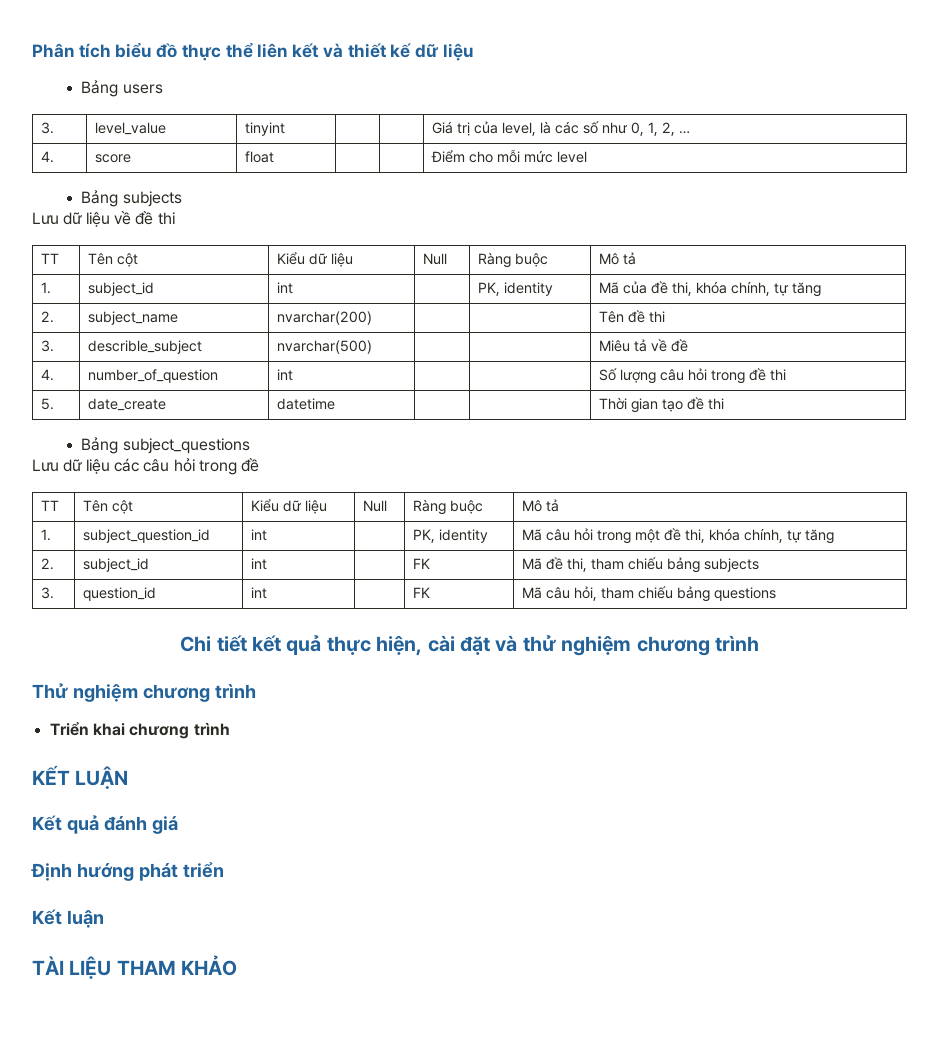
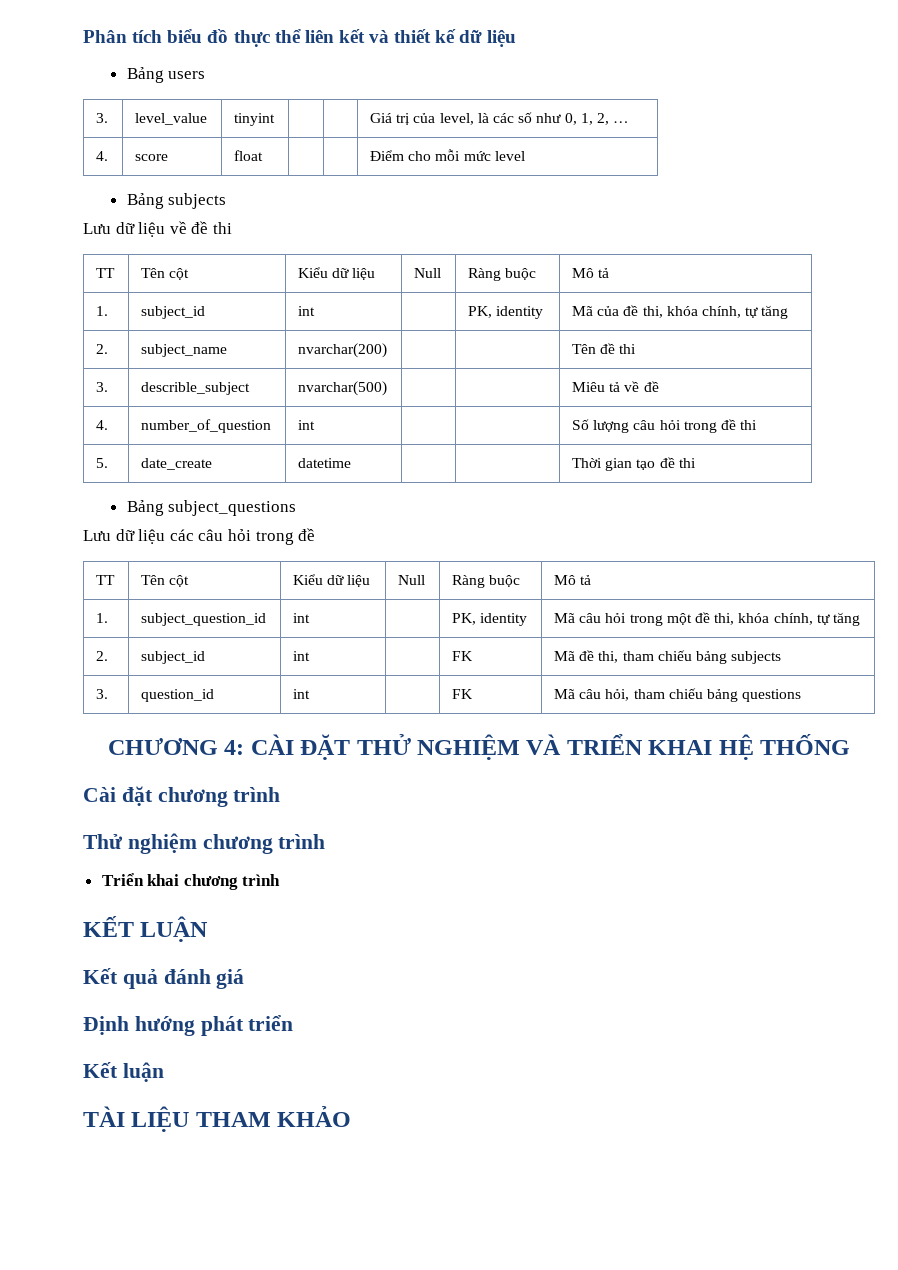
[180,635,632,656] Chi tiết kết quả thực hiện, cài đặt và thử nghiệm -> [107,734,851,760] [83,786,153,806] CHƯƠNG 4: CÀI ĐẶT THỬ NGHIỆM VÀ TRIỂN KHAI HỆ THỐNG // Cài đặt

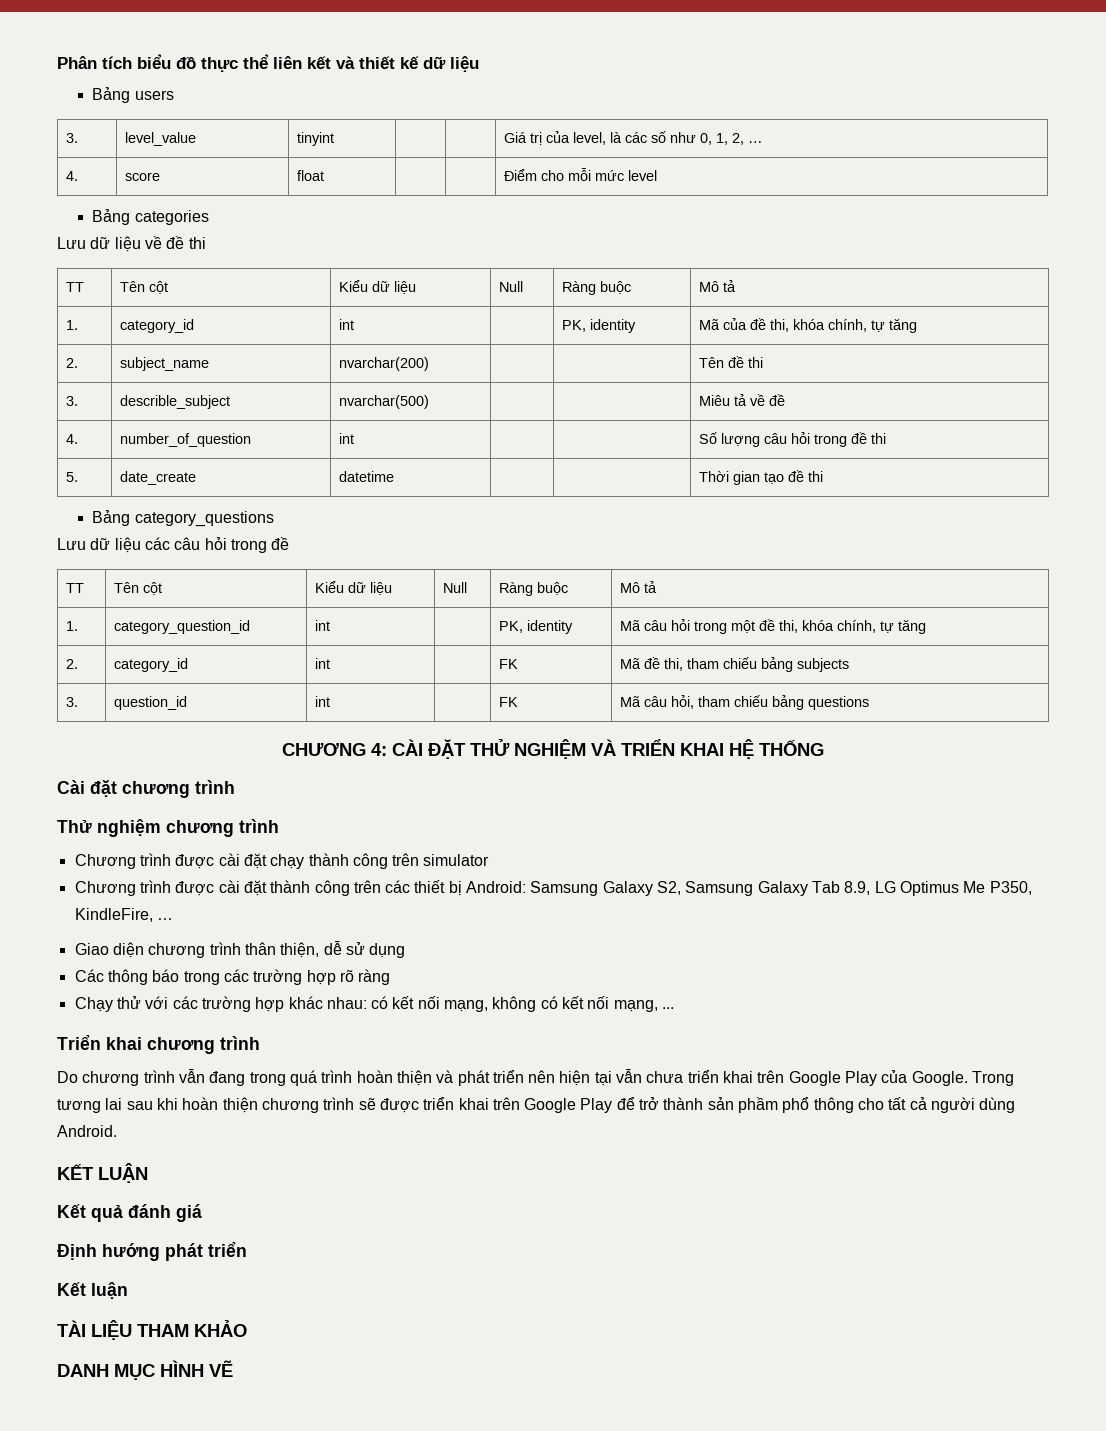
[168,193,227,209] subjects -> [134,210,209,225] categories
[141,306,206,319] subject_id -> [120,319,195,333] category_id
[168,500,297,516] subject_questions -> [134,511,274,527] category_questions
[141,613,267,626] subject_question_id -> [114,620,251,634] category_question_id
[141,651,206,664] subject_id -> [114,658,189,672] category_id
[101,873,281,890] Triển khai chương trình -> [74,853,490,869] [74,880,1032,896] [74,908,173,922] [74,941,406,958] [74,969,391,985] [74,996,675,1012] [57,1035,260,1054] [57,1069,1015,1086] [57,1097,1016,1113] [57,1125,117,1137] Chương trình được cài đặt chạy thành công trên simulator // Chương trình được cài đặt thành công trên các thiết bị Android: Samsung Galaxy S2, Samsung Galaxy Tab 8.9, LG Optimus Me P350, KindleFire, … // Giao diện chương trình thân thiện, dễ sử dụng // Các thông báo trong các trường hợp rõ ràng // Chạy thử với các trường hợp khác nhau: có kết nối mạng, không có kết nối mạng, ... // Triển khai chương trình // Do chương trình vẫn đang trong quá trình hoàn thiện và phát triển nên hiện tại vẫn chưa triển khai trên Google Play của Google. Trong tương lai sau khi hoàn thiện chương trình sẽ được triển khai trên Google Play để trở thành sản phầm phổ thông cho tất cả người dùng Android.
(352, 1116) none -> [57,1360,233,1380] // DANH MỤC HÌNH VẼ

